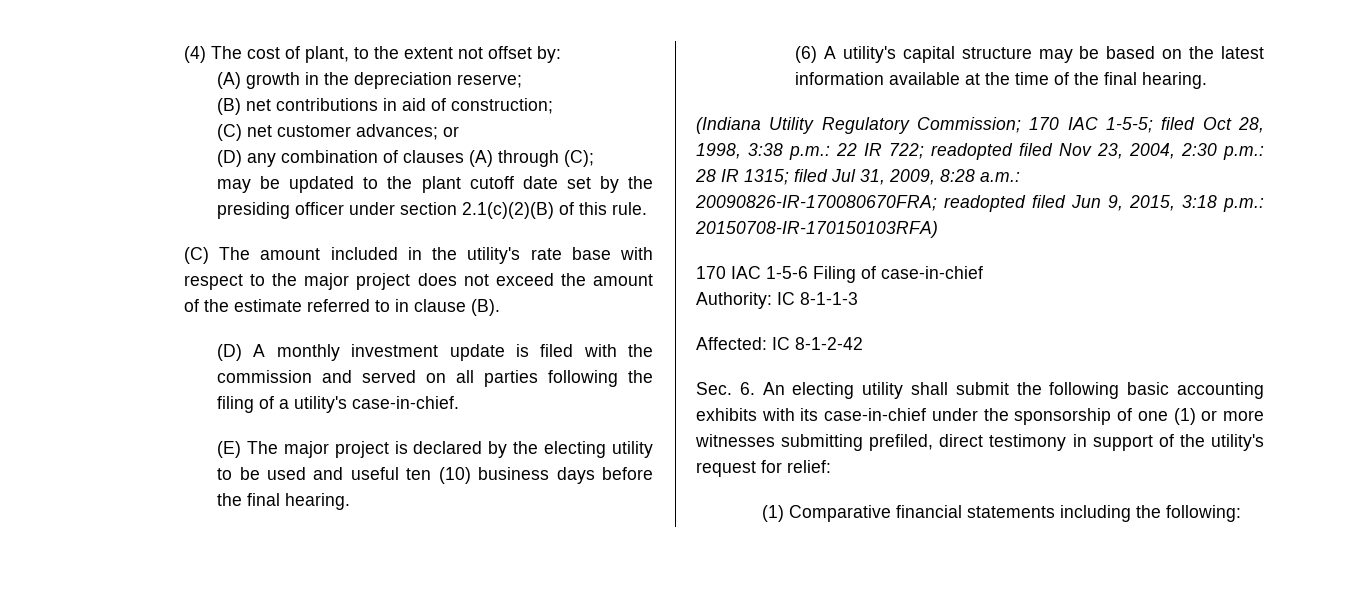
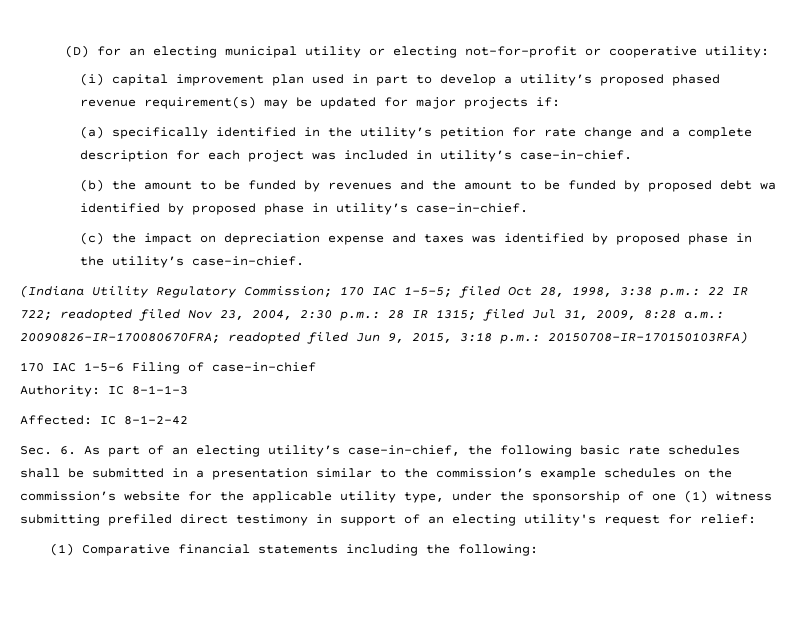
[184,46,562,63] [217,72,523,89] [217,98,554,115] [217,124,460,141] [217,150,595,167] [217,176,653,193] [217,202,648,219] [184,247,653,264] [184,273,654,290] [184,299,501,316] [217,344,653,361] [217,370,653,387] [217,396,460,413] [217,441,653,458] [217,467,653,484] [217,493,351,510] [795,46,1264,63] [795,72,1208,89] (4) The cost of plant, to the extent not offset by: // (A) growth in the depreciation reserve; // (B) net contributions in aid of construction; // (C) net customer advances; or // (D) any combination of clauses (A) through (C); // may be updated to the plant cutoff date set by the presiding officer under section 2.1(c)(2)(B) of this rule. // (C) The amount included in the utility's rate base with respect to the major project does not exceed the amount of the estimate referred to in clause (B). // (D) A monthly investment update is filed with the commission and served on all parties following the filing of a utility's case-in-chief. // (E) The major project is declared by the electing utility to be used and useful ten (10) business days before the final hearing. // (6) A utility's capital structure may be based on the latest information available at the time of the final hearing. -> [64,45,769,58] [79,73,720,86] [79,96,560,109] [79,126,752,139] [79,150,632,162] [79,179,776,192] [79,203,528,215] [79,232,752,245] [79,256,304,268] (D) for an electing municipal utility or electing not-for-profit or cooperative utility: // (i) capital improvement plan used in part to develop a utility’s proposed phased revenue requirement(s) may be updated for major projects if: // (a) specifically identified in the utility’s petition for rate change and a complete description for each project was included in utility’s case-in-chief. // (b) the amount to be funded by revenues and the amount to be funded by proposed debt wa identified by proposed phase in utility’s case-in-chief. // (c) the impact on depreciation expense and taxes was identified by proposed phase in the utility’s case-in-chief.
[762,382,1264,399] [696,408,927,421] An electing utility shall submit the following basic accounting exhibits with its case-in-chief -> [84,445,740,457] [20,468,732,480] [20,491,444,503] As part of an electing utility’s case-in-chief, the following basic rate schedules shall be submitted in a presentation similar to the commission’s example schedules on the commission’s website for the applicable utility type,
[1201,410,1264,421] [695,434,934,451] or more witnesses submitting prefiled, -> [716,491,772,501] [20,514,172,526] witness submitting prefiled
[1179,434,1205,447] the -> [428,514,516,526] an electing

